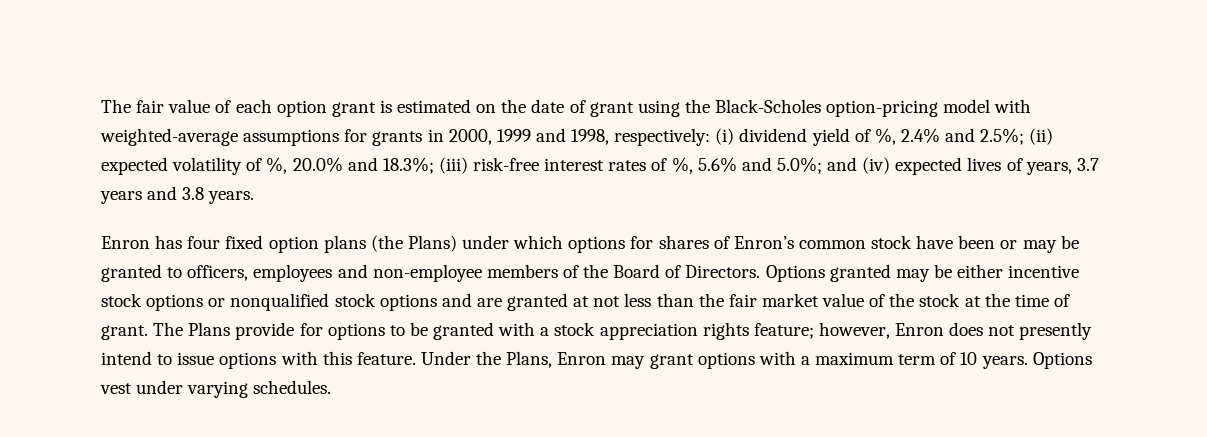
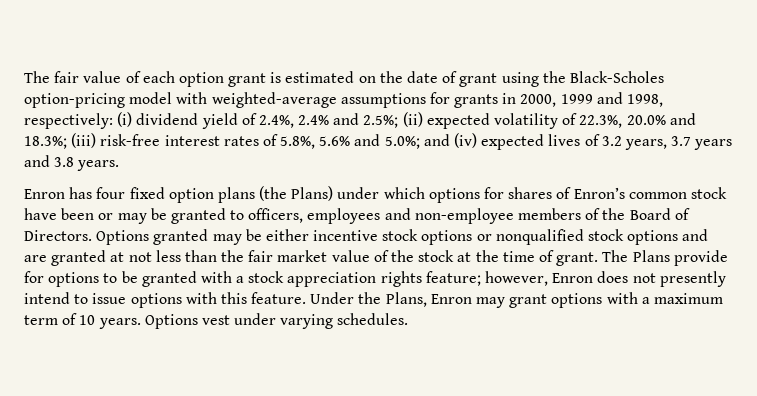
[874,128,896,145] %, -> [258,115,294,128] 2.4%,
[266,157,288,174] %, -> [579,115,623,128] 22.3%,
[671,157,693,174] %, -> [280,136,316,149] 5.8%,
(1023, 164) none -> [601,136,622,146] 3.2

